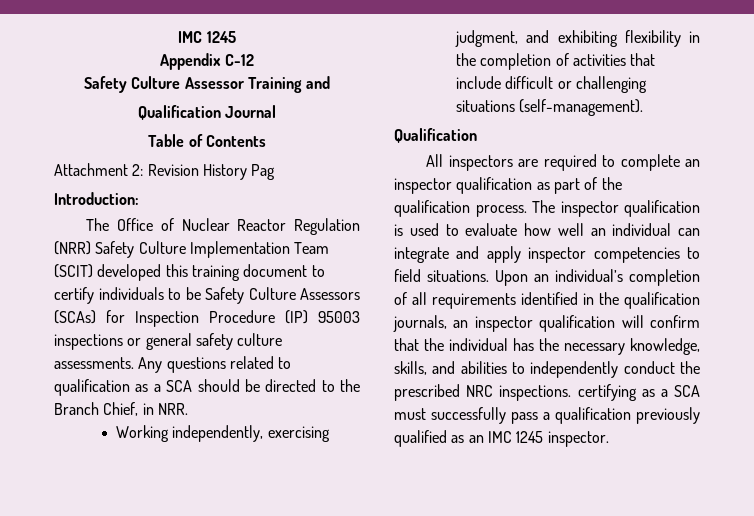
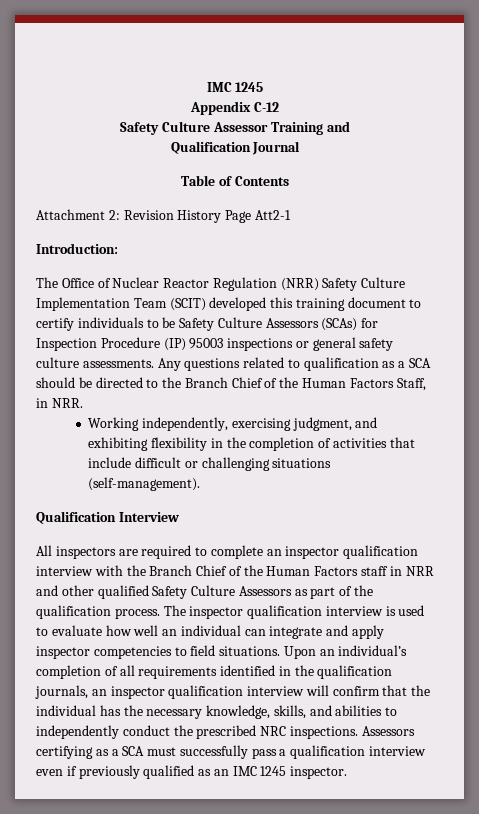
[251,164,276,180] Pag -> [225,210,291,223] Page Att2-1
[103,402,139,416] Chief, -> [231,377,426,391] Chief of the Human Factors Staff,
(477, 135) none -> [118,512,179,522] Interview
(533, 185) none -> [36,565,434,576] [36,585,292,599] interview with the Branch Chief of the Human Factors staff in NRR and other qualified Safety Culture Assessors
(700, 208) none -> [325,606,383,616] interview
(616, 323) none -> [247,686,305,696] interview
(572, 393) none -> [361,726,415,736] Assessors
(631, 415) none -> [369,746,427,756] [36,766,77,776] interview even if

